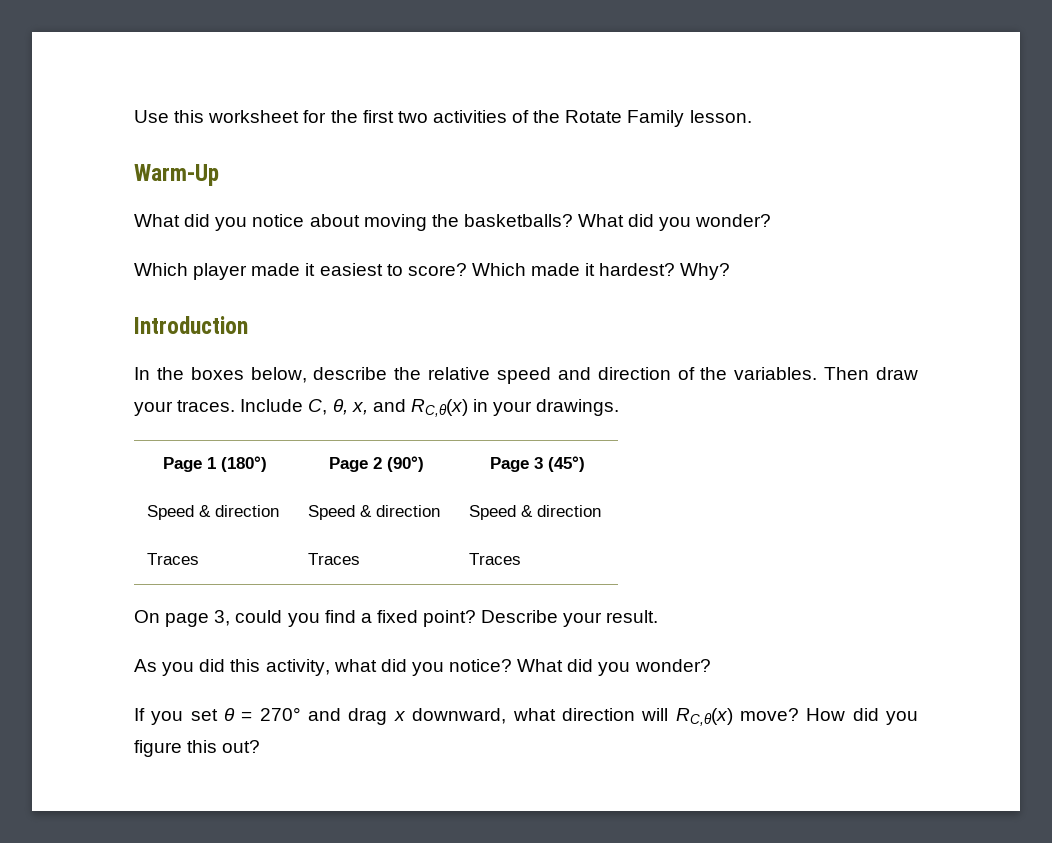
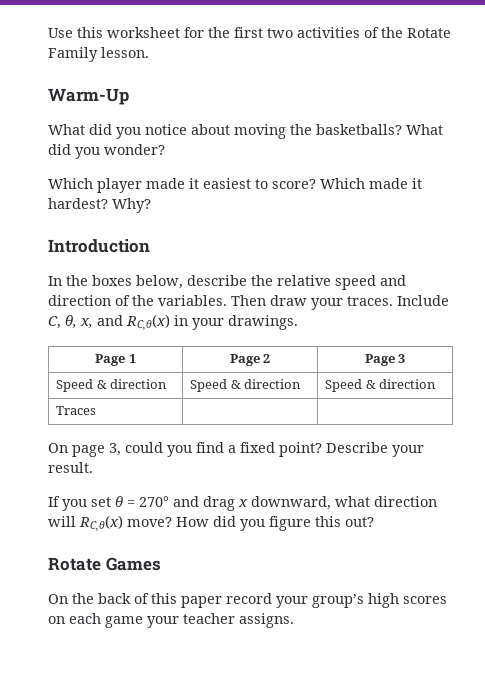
[221,456,267,472] (180°) -> (136, 358) none
[386,456,424,472] (90°) -> (271, 358) none
[547,456,585,472] (45°) -> (406, 358) none
[308,553,361,565] [469,553,522,565] Traces | Traces -> (97, 410) |
[134,659,711,676] // As you did this activity, what did you notice? What did you wonder? -> (93, 467) none
(261, 746) none -> [48,557,161,571] [48,593,447,608] [48,613,294,628] // Rotate Games // On the back of this paper record your group’s high scores on each game your teacher assigns.

